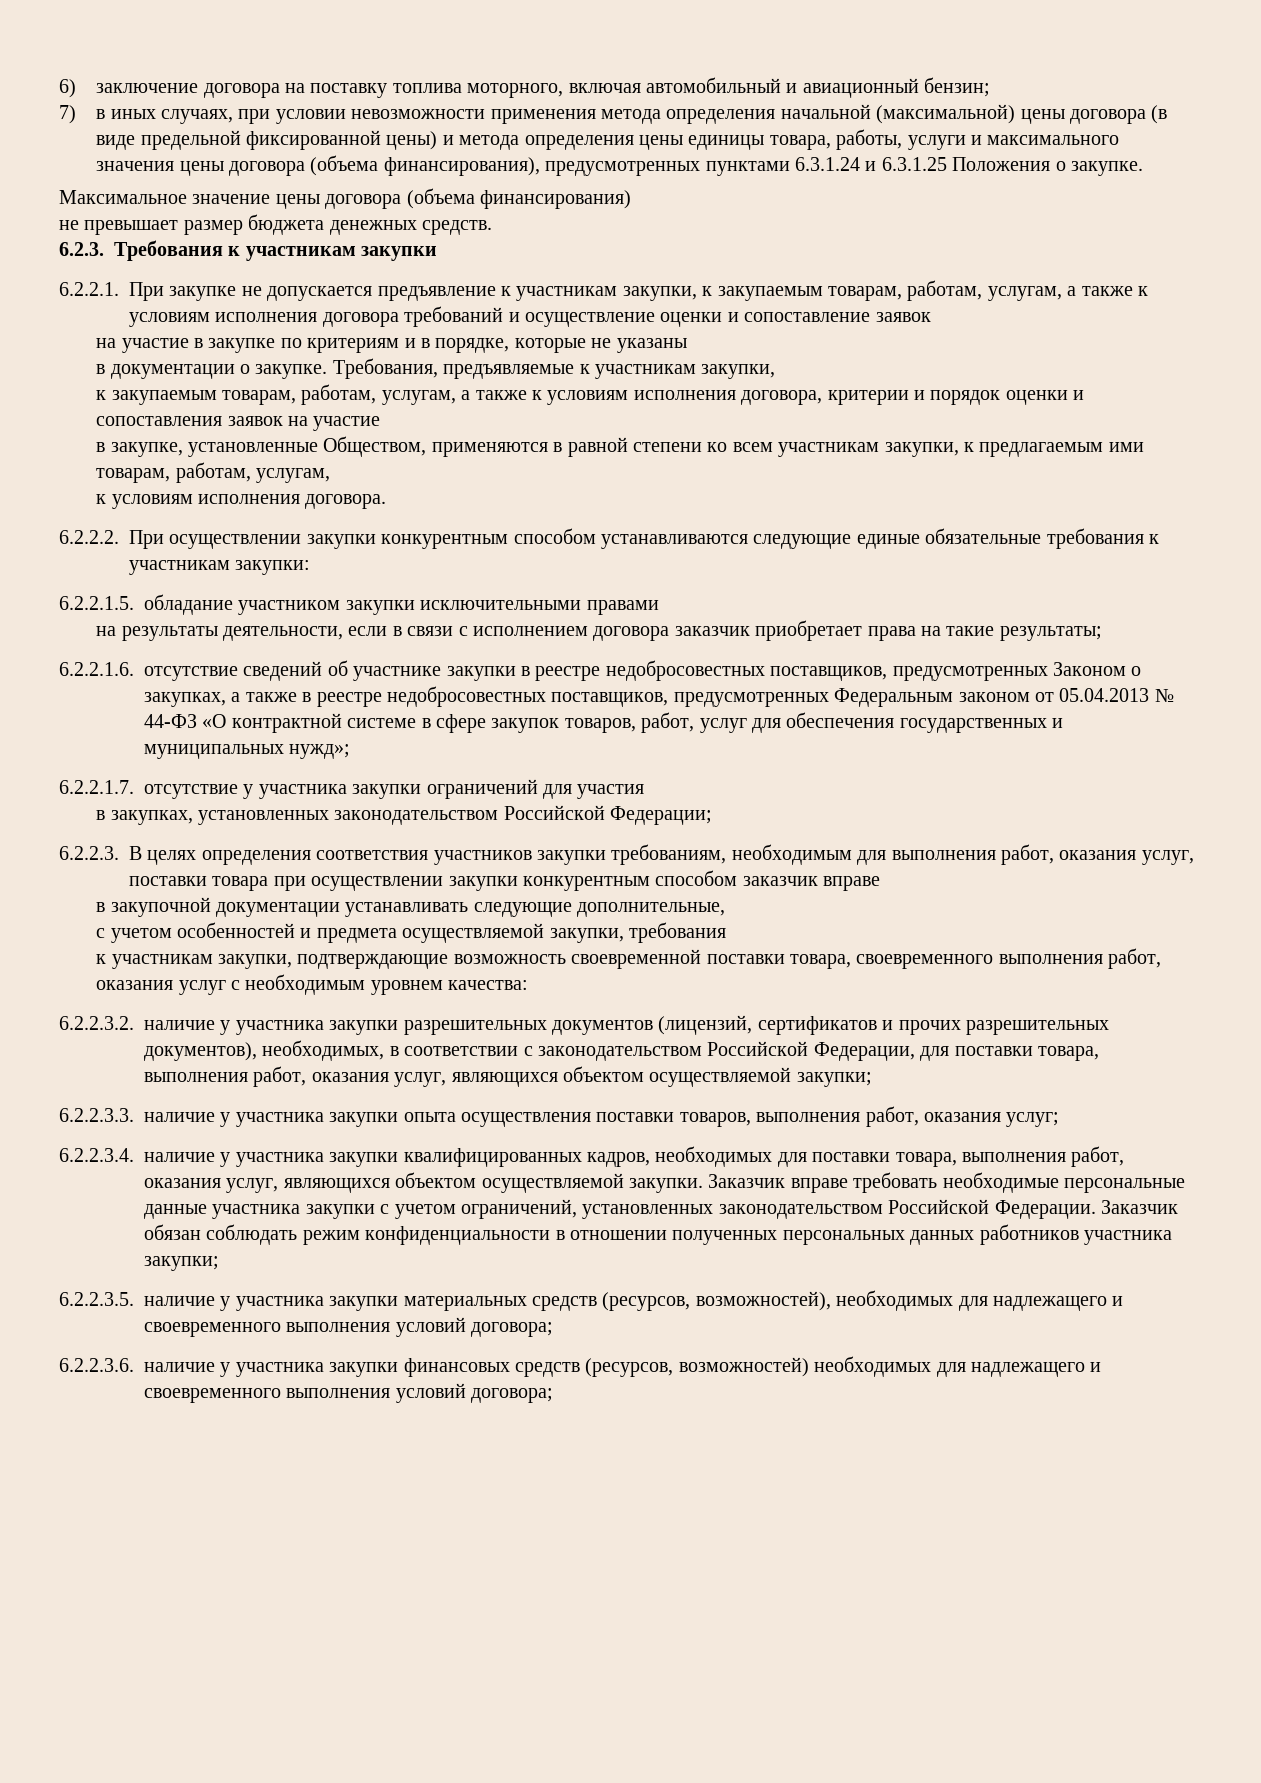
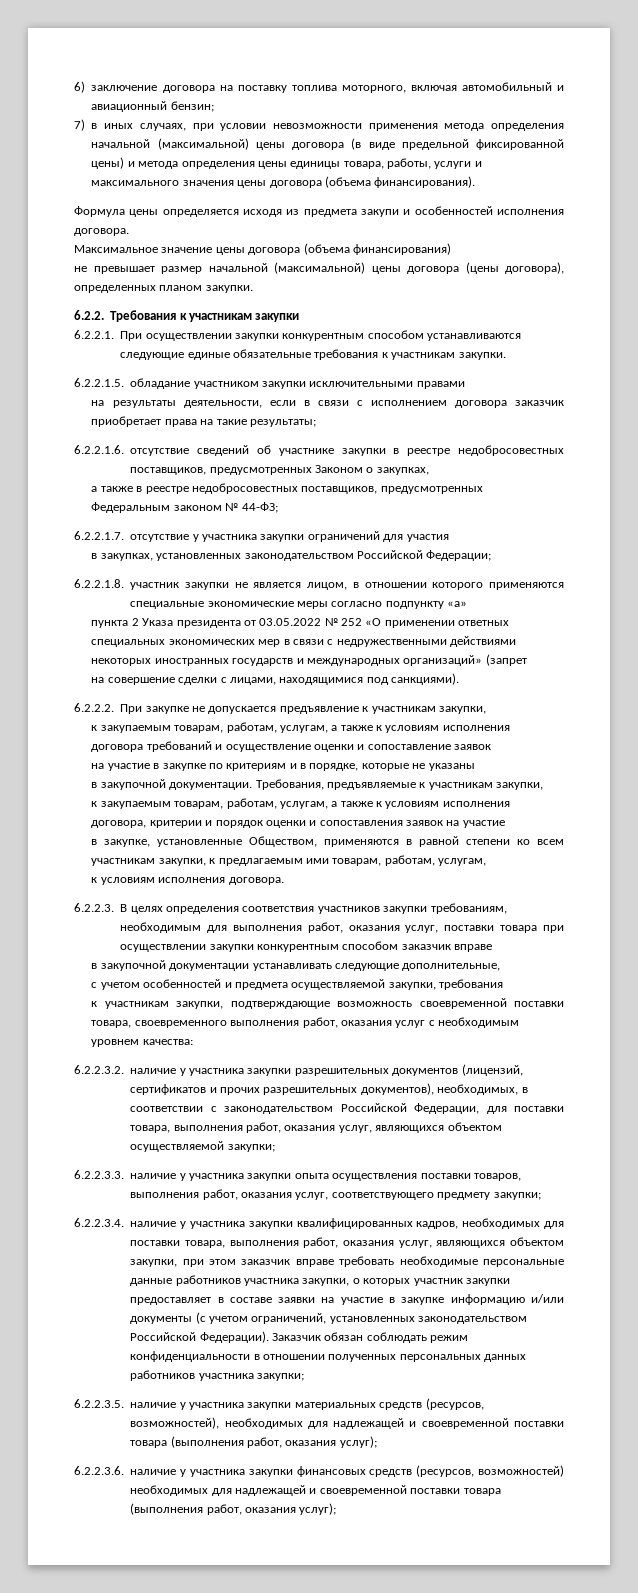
[383,157,1144,176] финансирования), предусмотренных пунктами 6.3.1.24 и 6.3.1.25 Положения о закупке. -> [374,176,476,188] [74,206,564,217] [74,228,129,236] финансирования). // Формула цены определяется исходя из предмета закупи и особенностей исполнения договора.
[248,214,492,235] [59,240,438,261] [59,282,119,296] бюджета денежных средств. // 6.2.3. Требования к участникам закупки // 6.2.2.1. -> [208,262,564,274] [74,285,253,293] [74,310,300,322] [74,330,522,341] [120,349,506,360] [74,378,465,389] [91,400,564,408] [91,416,316,427] [74,445,564,456] [130,465,429,475] [91,483,483,494] [91,502,278,513] [74,531,449,542] [91,550,492,561] [74,579,564,590] [130,601,468,609] [91,618,510,628] [91,636,517,647] [91,654,527,666] [91,673,460,685] [74,703,114,712] начальной (максимальной) цены договора (цены договора), определенных планом закупки. // 6.2.2. Требования к участникам закупки // 6.2.2.1. При осуществлении закупки конкурентным способом устанавливаются следующие единые обязательные требования к участникам закупки. // 6.2.2.1.5. обладание участником закупки исключительными правами // на результаты деятельности, если в связи с исполнением договора заказчик приобретает права на такие результаты; // 6.2.2.1.6. отсутствие сведений об участнике закупки в реестре недобросовестных поставщиков, предусмотренных Законом о закупках, // а также в реестре недобросовестных поставщиков, предусмотренных Федеральным законом № 44-ФЗ; // 6.2.2.1.7. отсутствие у участника закупки ограничений для участия // в закупках, установленных законодательством Российской Федерации; // 6.2.2.1.8. участник закупки не является лицом, в отношении которого применяются специальные экономические меры согласно подпункту «а» // пункта 2 Указа президента от 03.05.2022 № 252 «О применении ответных специальных экономических мер в связи с недружественными действиями некоторых иностранных государств и международных организаций» (запрет // на совершение сделки с лицами, находящимися под санкциями). // 6.2.2.2.
(697, 293) none -> (486, 710) //
[110,364,328,379] документации о закупке. -> [100,779,253,790] закупочной документации.
[59,528,1159,549] [129,560,311,575] [59,594,659,615] [96,620,1102,641] [59,660,1142,681] [144,686,1174,707] [144,712,1064,733] [144,744,351,759] [59,779,645,799] [96,805,713,825] // 6.2.2.2. При осуществлении закупки конкурентным способом устанавливаются следующие единые обязательные требования к участникам закупки: // 6.2.2.1.5. обладание участником закупки исключительными правами // на результаты деятельности, если в связи с исполнением договора заказчик приобретает права на такие результаты; // 6.2.2.1.6. отсутствие сведений об участнике закупки в реестре недобросовестных поставщиков, предусмотренных Законом о закупках, а также в реестре недобросовестных поставщиков, предусмотренных Федеральным законом от 05.04.2013 № 44-ФЗ «О контрактной системе в сфере закупок товаров, работ, услуг для обеспечения государственных и муниципальных нужд»; // 6.2.2.1.7. отсутствие у участника закупки ограничений для участия // в закупках, установленных законодательством Российской Федерации; -> (284, 881) none
[1006,1112,1060,1127] услуг; -> [295,1192,541,1200] услуг, соответствующего предмету закупки;
[481,1173,786,1193] осуществляемой закупки. Заказчик -> [130,1259,291,1267] закупки, при этом заказчик
[212,1204,390,1219] участника закупки с -> [175,1275,510,1286] [130,1294,564,1305] [130,1312,206,1324] работников участника закупки, о которых участник закупки предоставляет в составе заявки на участие в закупке информацию и/или документы (с
[994,1200,1096,1219] Федерации. -> [199,1331,269,1343] Федерации).
[992,1296,1124,1311] [144,1317,554,1337] надлежащего и своевременного выполнения условий договора; -> [333,1418,564,1429] [130,1436,377,1448] надлежащей и своевременной поставки товара (выполнения работ, оказания услуг);
[970,1362,1102,1377] [144,1383,554,1403] надлежащего и своевременного выполнения условий договора; -> [235,1485,501,1496] [130,1503,337,1515] надлежащей и своевременной поставки товара (выполнения работ, оказания услуг);

